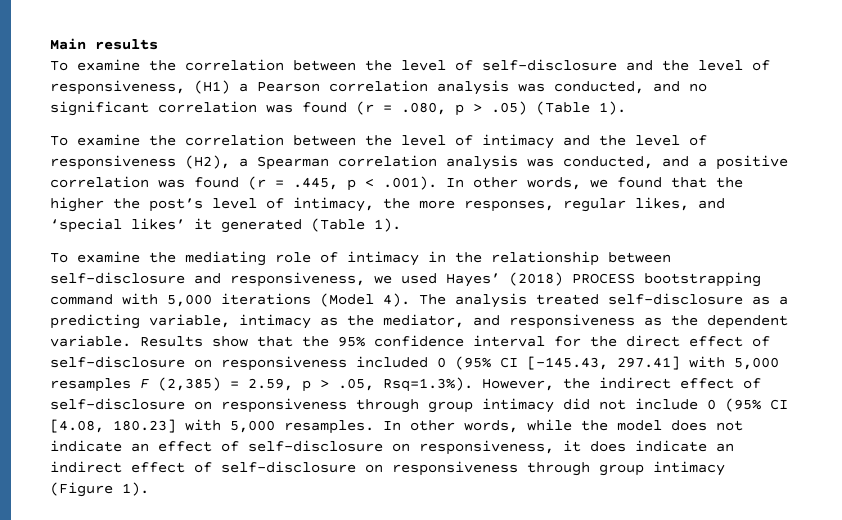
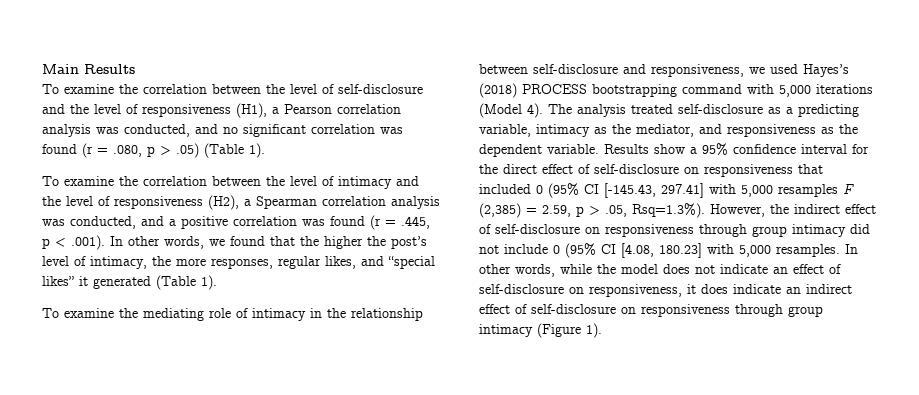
[95,39,158,50] results -> [84,64,135,74] Results
[50,80,230,95] responsiveness, (H1) -> [142,103,267,118] responsiveness (H1),
[50,218,185,233] ‘special likes’ -> [388,256,435,269] [42,276,74,286] “special likes”
[446,273,500,287] Hayes’ -> [803,64,849,77] Hayes’s
[257,336,329,347] that the -> [690,147,697,154] a
(347, 363) none -> [798,164,823,174] that

